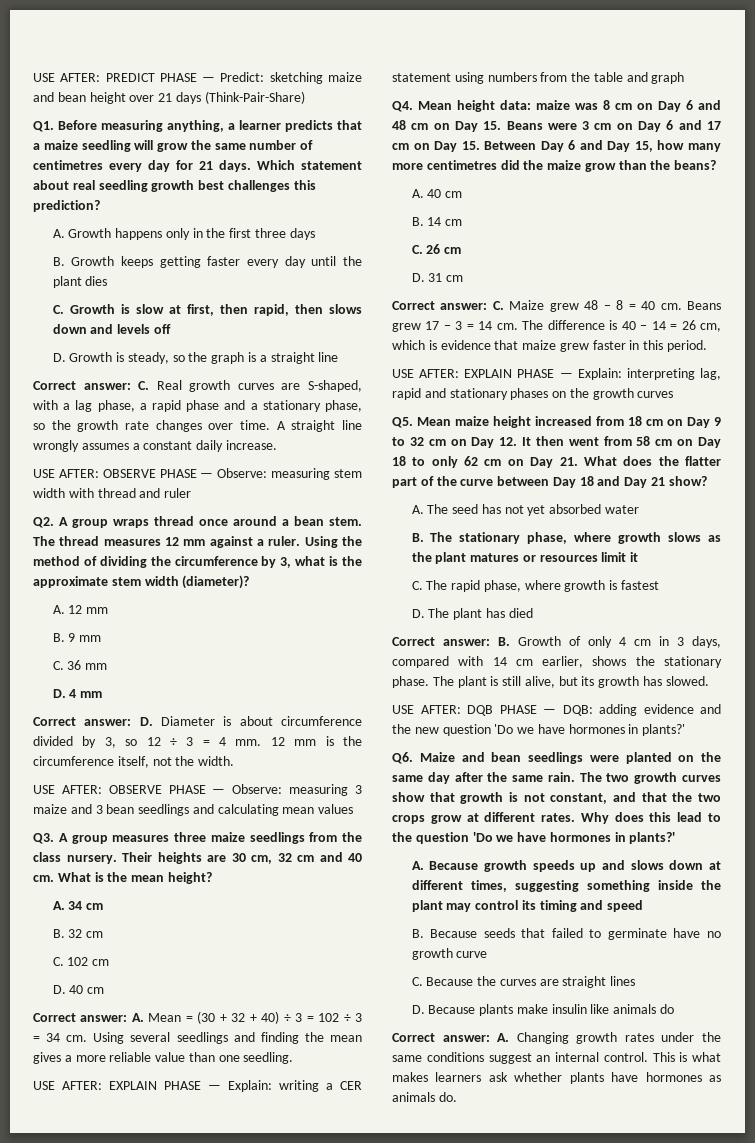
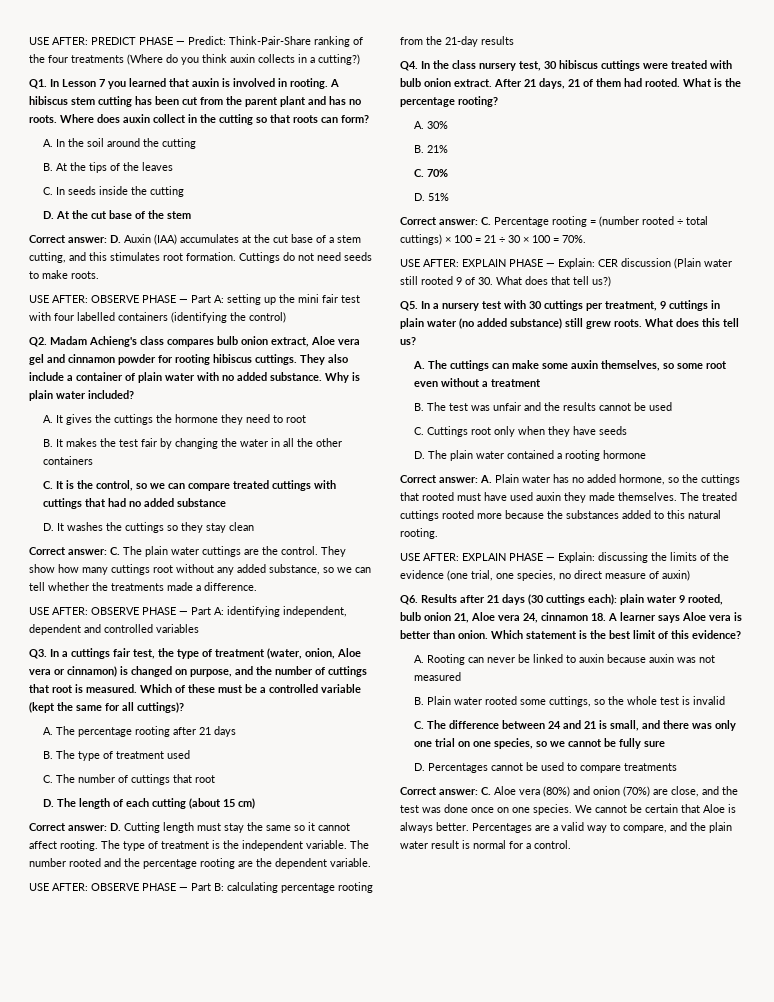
[269,72,362,84] [33,91,305,104] [33,120,362,132] [33,140,314,152] [33,160,362,172] [33,180,316,192] [33,200,100,212] [52,228,315,240] [52,256,362,268] [52,276,108,288] [52,304,363,316] [52,324,171,334] [52,352,339,364] [33,380,362,392] [33,400,362,412] [33,420,362,432] [33,440,277,452] [33,468,362,480] [33,488,192,498] [33,516,362,528] [33,536,362,548] [33,556,363,568] [33,575,250,589] [52,605,109,614] [52,633,102,642] [52,660,108,670] [52,689,103,698] [33,716,362,726] [33,736,362,748] [33,756,235,768] [33,784,362,796] [33,804,354,816] [33,832,362,844] [33,852,362,864] [33,875,54,882] sketching maize and bean height over 21 days (Think-Pair-Share) // Q1. Before measuring anything, a learner predicts that a maize seedling will grow the same number of centimetres every day for 21 days. Which statement about real seedling growth best challenges this prediction? // A. Growth happens only in the first three days // B. Growth keeps getting faster every day until the plant dies // C. Growth is slow at first, then rapid, then slows down and levels off // D. Growth is steady, so the graph is a straight line // Correct answer: C. Real growth curves are S-shaped, with a lag phase, a rapid phase and a stationary phase, so the growth rate changes over time. A straight line wrongly assumes a constant daily increase. // USE AFTER: OBSERVE PHASE — Observe: measuring stem width with thread and ruler // Q2. A group wraps thread once around a bean stem. The thread measures 12 mm against a ruler. Using the method of dividing the circumference by 3, what is the approximate stem width (diameter)? // A. 12 mm // B. 9 mm // C. 36 mm // D. 4 mm // Correct answer: D. Diameter is about circumference divided by 3, so 12 ÷ 3 = 4 mm. 12 mm is the circumference itself, not the width. // USE AFTER: OBSERVE PHASE — Observe: measuring 3 maize and 3 bean seedlings and calculating mean values // Q3. A group measures three maize seedlings from the class nursery. Their heights are 30 cm, 32 cm and 40 cm. -> [229,36,363,47] [29,54,360,65] [29,78,339,89] [29,96,361,107] [29,114,369,125] [43,138,197,149] [43,162,174,173] [43,186,185,197] [43,210,192,219] [29,234,361,245] [29,252,372,263] [29,270,99,279] [29,294,360,305] [29,312,286,323] [29,336,360,347] [29,354,348,365] [29,372,360,383] [29,390,134,401] [43,414,307,425] [43,438,343,449] [43,456,94,465] [43,480,337,491] [43,498,227,509] [43,522,255,533] [29,546,346,557] [29,564,371,575] [29,582,257,591] [29,606,347,617] [29,624,199,635] [29,648,361,659] [29,666,367,677] [29,684,361,693] [29,702,184,713] [43,726,237,737] [43,750,191,761] [43,774,216,785] [43,798,256,809] [29,822,350,833] [29,840,369,851] [29,858,371,869] [29,882,373,893] [400,36,514,47] [400,60,732,71] [400,78,680,89] Think-Pair-Share ranking of the four treatments (Where do you think auxin collects in a cutting?) // Q1. In Lesson 7 you learned that auxin is involved in rooting. A hibiscus stem cutting has been cut from the parent plant and has no roots. Where does auxin collect in the cutting so that roots can form? // A. In the soil around the cutting // B. At the tips of the leaves // C. In seeds inside the cutting // D. At the cut base of the stem // Correct answer: D. Auxin (IAA) accumulates at the cut base of a stem cutting, and this stimulates root formation. Cuttings do not need seeds to make roots. // USE AFTER: OBSERVE PHASE — Part A: setting up the mini fair test with four labelled containers (identifying the control) // Q2. Madam Achieng's class compares bulb onion extract, Aloe vera gel and cinnamon powder for rooting hibiscus cuttings. They also include a container of plain water with no added substance. Why is plain water included? // A. It gives the cuttings the hormone they need to root // B. It makes the test fair by changing the water in all the other containers // C. It is the control, so we can compare treated cuttings with cuttings that had no added substance // D. It washes the cuttings so they stay clean // Correct answer: C. The plain water cuttings are the control. They show how many cuttings root without any added substance, so we can tell whether the treatments made a difference. // USE AFTER: OBSERVE PHASE — Part A: identifying independent, dependent and controlled variables // Q3. In a cuttings fair test, the type of treatment (water, onion, Aloe vera or cinnamon) is changed on purpose, and the number of cuttings that root is measured. Which of these must be a controlled variable (kept the same for all cuttings)? // A. The percentage rooting after 21 days // B. The type of treatment used // C. The number of cuttings that root // D. The length of each cutting (about 15 cm) // Correct answer: D. Cutting length must stay the same so it cannot affect rooting. The type of treatment is the independent variable. The number rooted and the percentage rooting are the dependent variable. // USE AFTER: OBSERVE PHASE — Part B: calculating percentage rooting from the 21-day results // Q4. In the class nursery test, 30 hibiscus cuttings were treated with bulb onion extract. After 21 days, 21 of them had rooted.
[131,872,212,884] [52,901,104,910] [52,929,104,938] [52,957,110,966] [52,985,105,994] [33,1011,362,1024] [33,1032,362,1044] [33,1052,294,1064] [33,1080,362,1092] [392,72,685,84] [392,100,721,112] [392,120,722,132] [392,140,721,152] [392,160,717,172] [411,189,463,198] [411,217,463,226] [411,244,462,254] [411,273,464,282] [392,300,721,312] [392,320,721,332] [392,340,708,352] [392,368,721,380] [392,388,674,400] [392,416,721,428] [392,436,721,448] [392,456,721,468] [392,476,707,488] [411,504,639,516] [411,532,721,544] [411,552,639,564] [411,580,659,592] [411,608,533,620] [392,636,721,648] [392,656,722,668] [392,676,709,688] [392,704,721,716] [392,724,686,736] [392,752,721,764] [392,772,721,784] [392,792,721,804] [392,812,721,824] [392,832,676,844] [411,860,721,872] [411,880,721,892] [411,900,644,912] [411,928,721,940] [411,948,488,960] [411,976,636,988] [411,1004,674,1016] [392,1032,721,1044] [392,1052,721,1064] [392,1072,721,1084] [392,1092,457,1102] mean height? // A. 34 cm // B. 32 cm // C. 102 cm // D. 40 cm // Correct answer: A. Mean = (30 + 32 + 40) ÷ 3 = 102 ÷ 3 = 34 cm. Using several seedlings and finding the mean gives a more reliable value than one seedling. // USE AFTER: EXPLAIN PHASE — Explain: writing a CER statement using numbers from the table and graph // Q4. Mean height data: maize was 8 cm on Day 6 and 48 cm on Day 15. Beans were 3 cm on Day 6 and 17 cm on Day 15. Between Day 6 and Day 15, how many more centimetres did the maize grow than the beans? // A. 40 cm // B. 14 cm // C. 26 cm // D. 31 cm // Correct answer: C. Maize grew 48 − 8 = 40 cm. Beans grew 17 − 3 = 14 cm. The difference is 40 − 14 = 26 cm, which is evidence that maize grew faster in this period. // USE AFTER: EXPLAIN PHASE — Explain: interpreting lag, rapid and stationary phases on the growth curves // Q5. Mean maize height increased from 18 cm on Day 9 to 32 cm on Day 12. It then went from 58 cm on Day 18 to only 62 cm on Day 21. What does the flatter part of the curve between Day 18 and Day 21 show? // A. The seed has not yet absorbed water // B. The stationary phase, where growth slows as the plant matures or resources limit it // C. The rapid phase, where growth is fastest // D. The plant has died // Correct answer: B. Growth of only 4 cm in 3 days, compared with 14 cm earlier, shows the stationary phase. The plant is still alive, but its growth has slowed. // USE AFTER: DQB PHASE — DQB: adding evidence and the new question 'Do we have hormones in plants?' // Q6. Maize and bean seedlings were planted on the same day after the same rain. The two growth curves show that growth is not constant, and that the two crops grow at different rates. Why does this lead to the question 'Do we have hormones in plants?' // A. Because growth speeds up and slows down at different times, suggesting something inside the plant may control its timing and speed // B. Because seeds that failed to germinate have no growth curve // C. Because the curves are straight lines // D. Because plants make insulin like animals do // Correct answer: A. Changing growth rates under the same conditions suggest an internal control. This is what makes learners ask whether plants have hormones as animals do. -> [400,96,498,107] [414,121,449,129] [414,145,449,153] [414,169,449,177] [414,193,450,201] [400,216,708,227] [400,234,586,245] [400,258,732,269] [400,276,611,287] [400,300,720,311] [400,318,739,329] [400,337,416,345] [413,360,728,371] [414,378,542,387] [414,402,673,411] [414,426,628,437] [414,450,647,461] [400,474,740,485] [400,492,737,503] [400,510,721,521] [400,528,438,539] [400,552,729,563] [400,570,690,581] [400,594,723,605] [400,612,742,623] [400,630,741,639] [414,654,716,665] [414,672,462,681] [414,696,726,707] [414,720,737,731] [414,738,666,749] [414,762,678,773] [400,786,738,797] [400,804,736,815] [400,822,732,833] [400,840,571,849] percentage rooting? // A. 30% // B. 21% // C. 70% // D. 51% // Correct answer: C. Percentage rooting = (number rooted ÷ total cuttings) × 100 = 21 ÷ 30 × 100 = 70%. // USE AFTER: EXPLAIN PHASE — Explain: CER discussion (Plain water still rooted 9 of 30. What does that tell us?) // Q5. In a nursery test with 30 cuttings per treatment, 9 cuttings in plain water (no added substance) still grew roots. What does this tell us? // A. The cuttings can make some auxin themselves, so some root even without a treatment // B. The test was unfair and the results cannot be used // C. Cuttings root only when they have seeds // D. The plain water contained a rooting hormone // Correct answer: A. Plain water has no added hormone, so the cuttings that rooted must have used auxin they made themselves. The treated cuttings rooted more because the substances added to this natural rooting. // USE AFTER: EXPLAIN PHASE — Explain: discussing the limits of the evidence (one trial, one species, no direct measure of auxin) // Q6. Results after 21 days (30 cuttings each): plain water 9 rooted, bulb onion 21, Aloe vera 24, cinnamon 18. A learner says Aloe vera is better than onion. Which statement is the best limit of this evidence? // A. Rooting can never be linked to auxin because auxin was not measured // B. Plain water rooted some cuttings, so the whole test is invalid // C. The difference between 24 and 21 is small, and there was only one trial on one species, so we cannot be fully sure // D. Percentages cannot be used to compare treatments // Correct answer: C. Aloe vera (80%) and onion (70%) are close, and the test was done once on one species. We cannot be certain that Aloe is always better. Percentages are a valid way to compare, and the plain water result is normal for a control.

